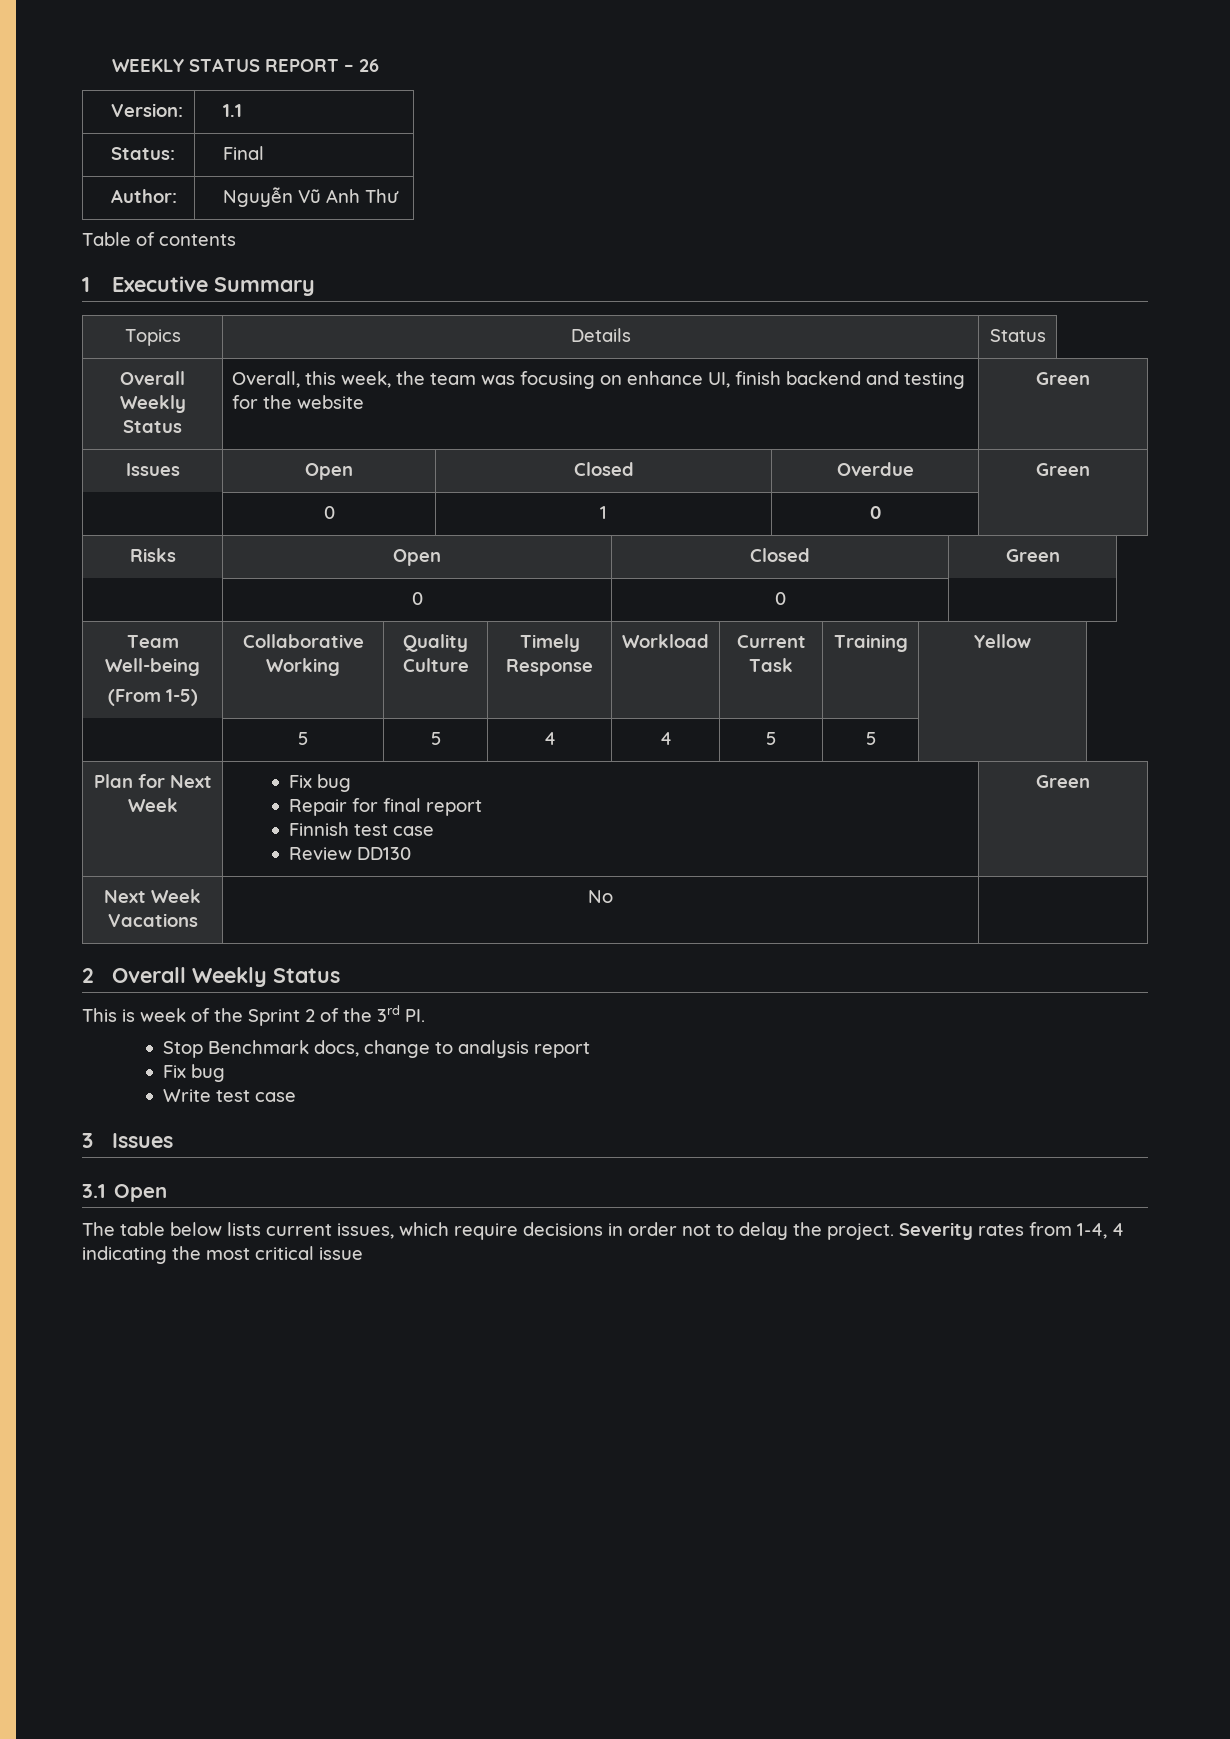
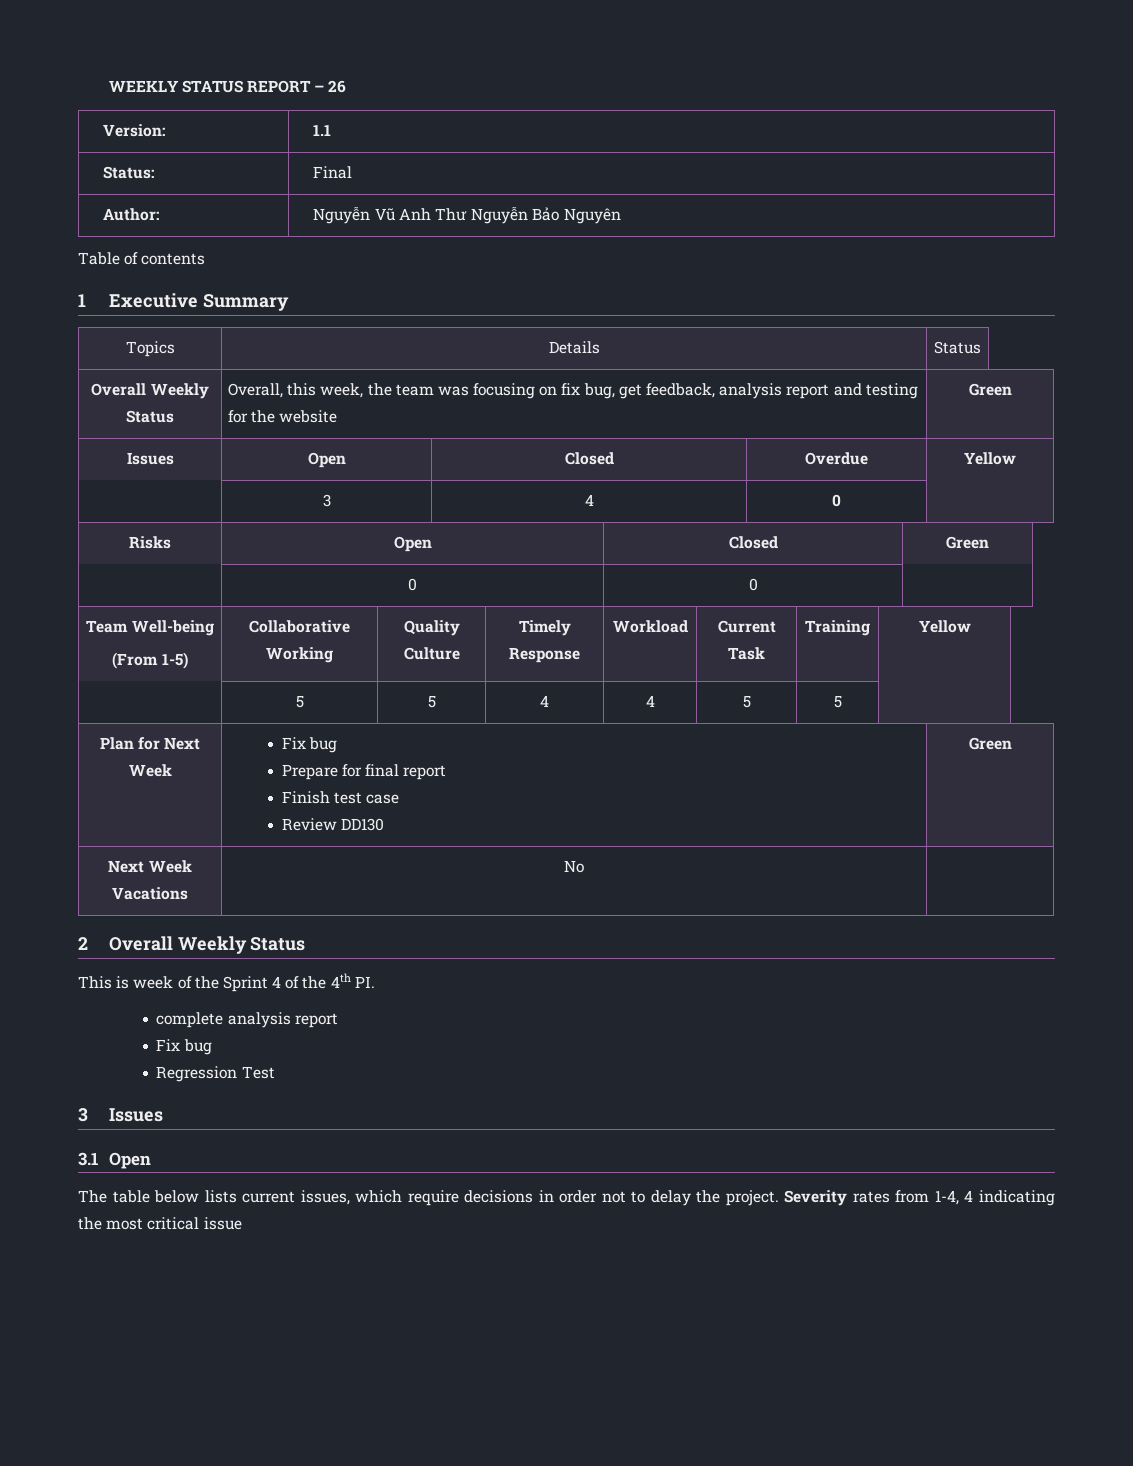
(399, 196) none -> [471,207,621,224] Nguyễn Bảo Nguyên
[627,371,862,388] enhance UI, finish backend -> [561,383,830,399] fix bug, get feedback, analysis report
[1036,463,1090,476] [323,506,335,519] [600,506,607,519] Green // | 0 | 1 -> [964,452,1016,465] [322,494,331,507] [584,494,594,506] Yellow // | 3 | 4
[288,799,347,816] Repair -> [281,764,338,780] Prepare
[288,822,349,836] Finnish -> [281,791,330,804] Finish
[305,1005,400,1022] 2 of the 3rd -> [272,973,351,989] 4 of the 4th
[162,1040,453,1058] Stop Benchmark docs, change to -> [156,1012,224,1028] complete
[162,1089,296,1102] Write test case -> [156,1066,275,1082] Regression Test

